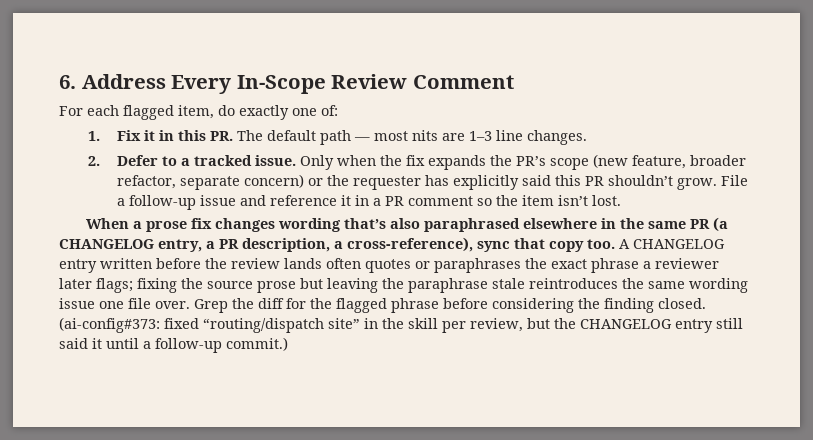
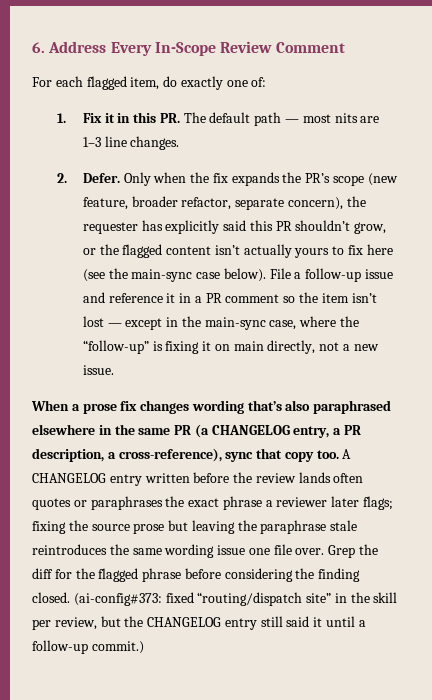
[116,155,296,166] Defer to a tracked issue. -> [82,173,120,183] Defer.
[243,174,323,188] concern) or -> [287,197,343,210] concern),
[676,178,717,190] grow. -> [354,222,387,234] [82,244,393,258] [82,268,266,282] grow, or the flagged content isn’t actually yours to fix here (see the main-sync case below).
[591,195,621,206] lost. -> [82,316,360,330] [82,340,379,354] [82,365,114,375] lost — except in the main-sync case, where the “follow-up” is fixing it on main directly, not a new issue.

